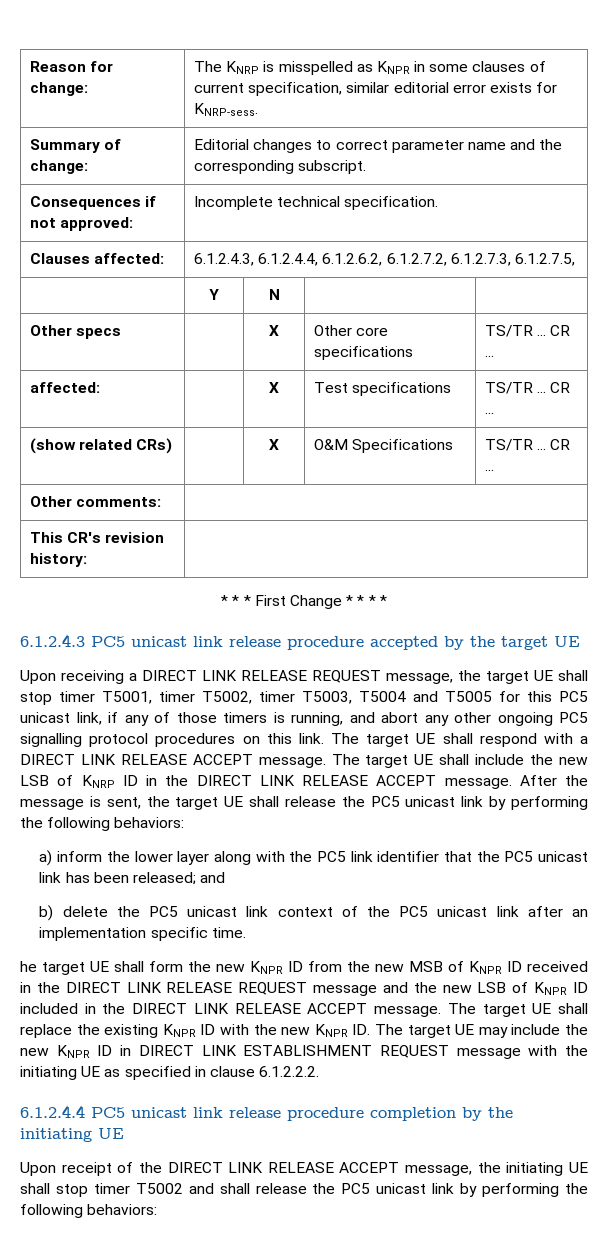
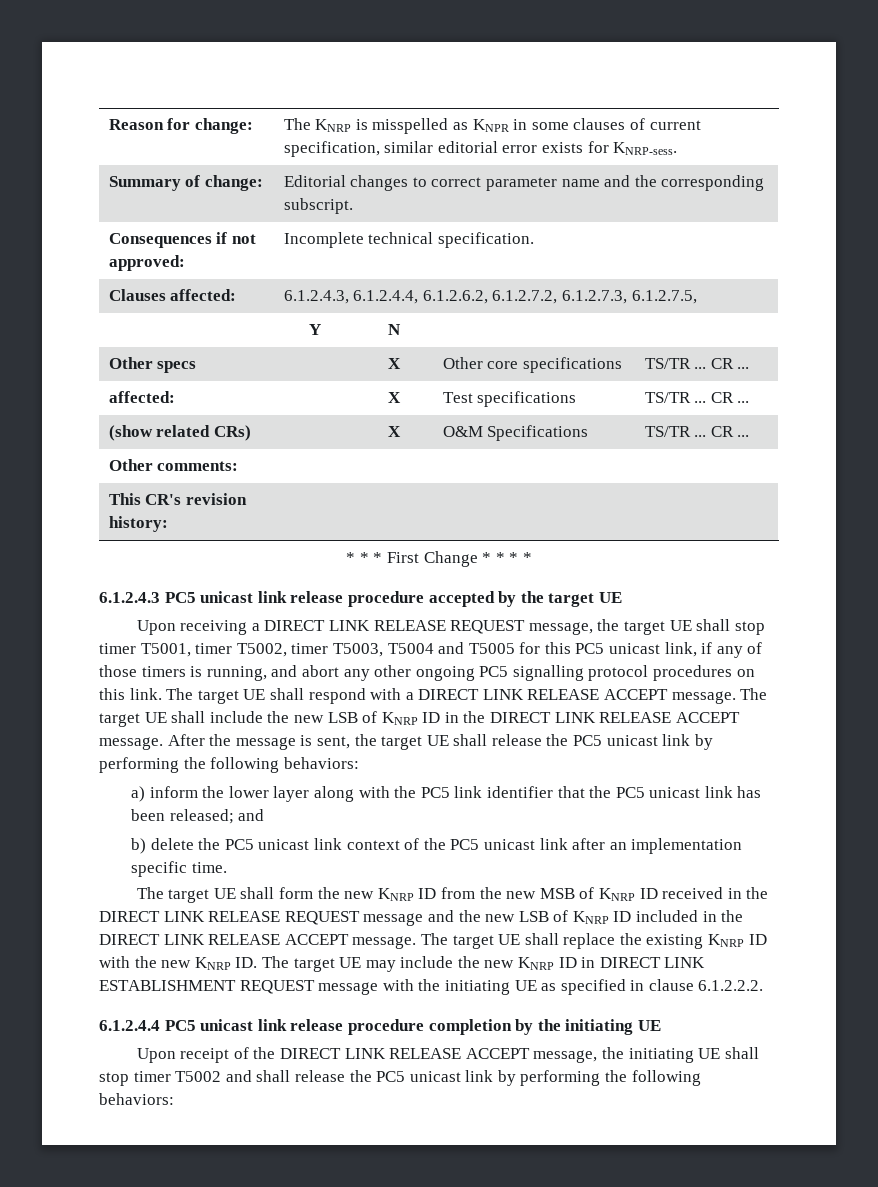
[20,961,37,972] he -> [136,887,164,899] The
[250,961,283,974] KNPR -> [377,888,414,901] KNRP
[469,961,502,974] KNPR -> [598,888,635,901] KNRP
[534,982,568,995] KNPR -> [572,911,609,924] KNRP
[162,1024,196,1037] KNPR -> [708,934,745,947] KNRP
[314,1024,348,1037] KNPR -> [194,957,231,970] KNRP
[56,1045,90,1058] KNPR -> [518,957,555,970] KNRP

